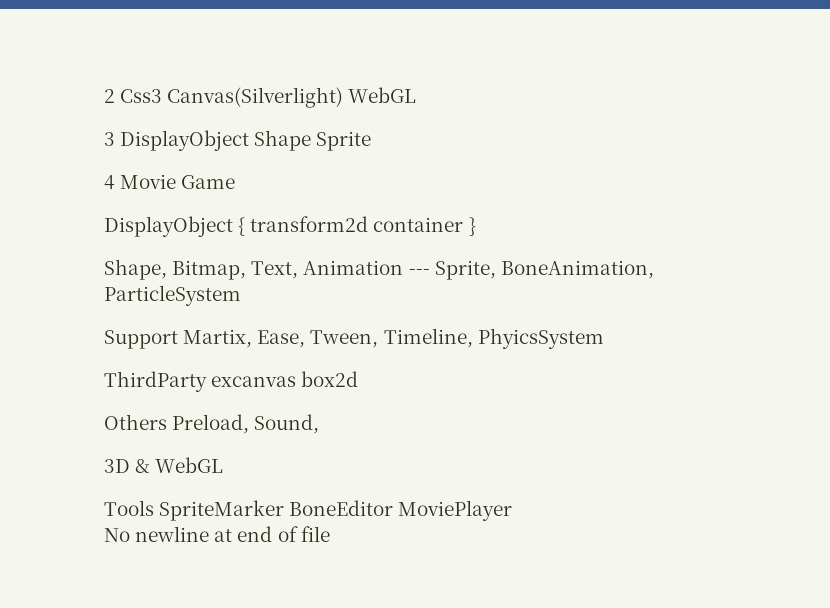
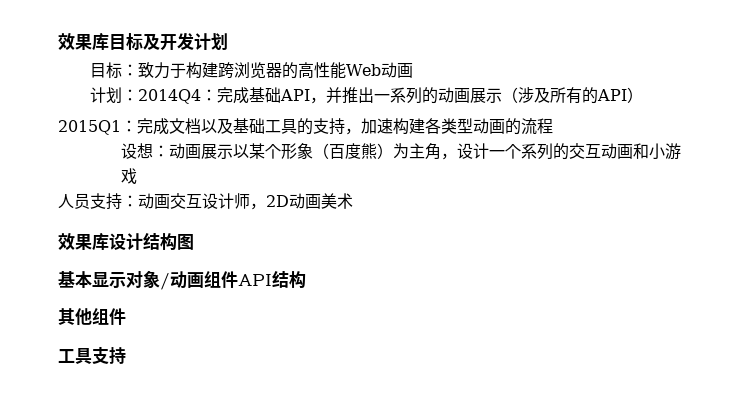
[104,87,417,108] [104,130,372,151] [104,174,236,190] [104,216,476,237] [104,259,654,280] [104,285,241,306] [104,328,604,349] [104,371,359,392] [104,414,320,434] [104,457,224,473] [104,500,513,521] [104,526,330,542] 2 Css3 Canvas(Silverlight) WebGL // 3 DisplayObject Shape Sprite // 4 Movie Game // DisplayObject { transform2d container } // Shape, Bitmap, Text, Animation --- Sprite, BoneAnimation, ParticleSystem // Support Martix, Ease, Tween, Timeline, PhyicsSystem // ThirdParty excanvas box2d // Others Preload, Sound, // 3D & WebGL // Tools SpriteMarker BoneEditor MoviePlayer // No newline at end of file -> [58,32,228,51] [90,62,414,79] [90,87,644,104] [58,118,553,135] [121,143,682,160] [121,168,138,185] [58,193,353,210] [58,232,194,251] [58,270,306,290] [58,308,126,326] [58,346,126,365] 效果库目标及开发计划 // 目标：致力于构建跨浏览器的高性能Web动画 // 计划：2014Q4：完成基础API，并推出一系列的动画展示（涉及所有的API） // 2015Q1：完成文档以及基础工具的支持，加速构建各类型动画的流程 // 设想：动画展示以某个形象（百度熊）为主角，设计一个系列的交互动画和小游戏 // 人员支持：动画交互设计师，2D动画美术 // 效果库设计结构图 // 基本显示对象/动画组件API结构 // 其他组件 // 工具支持

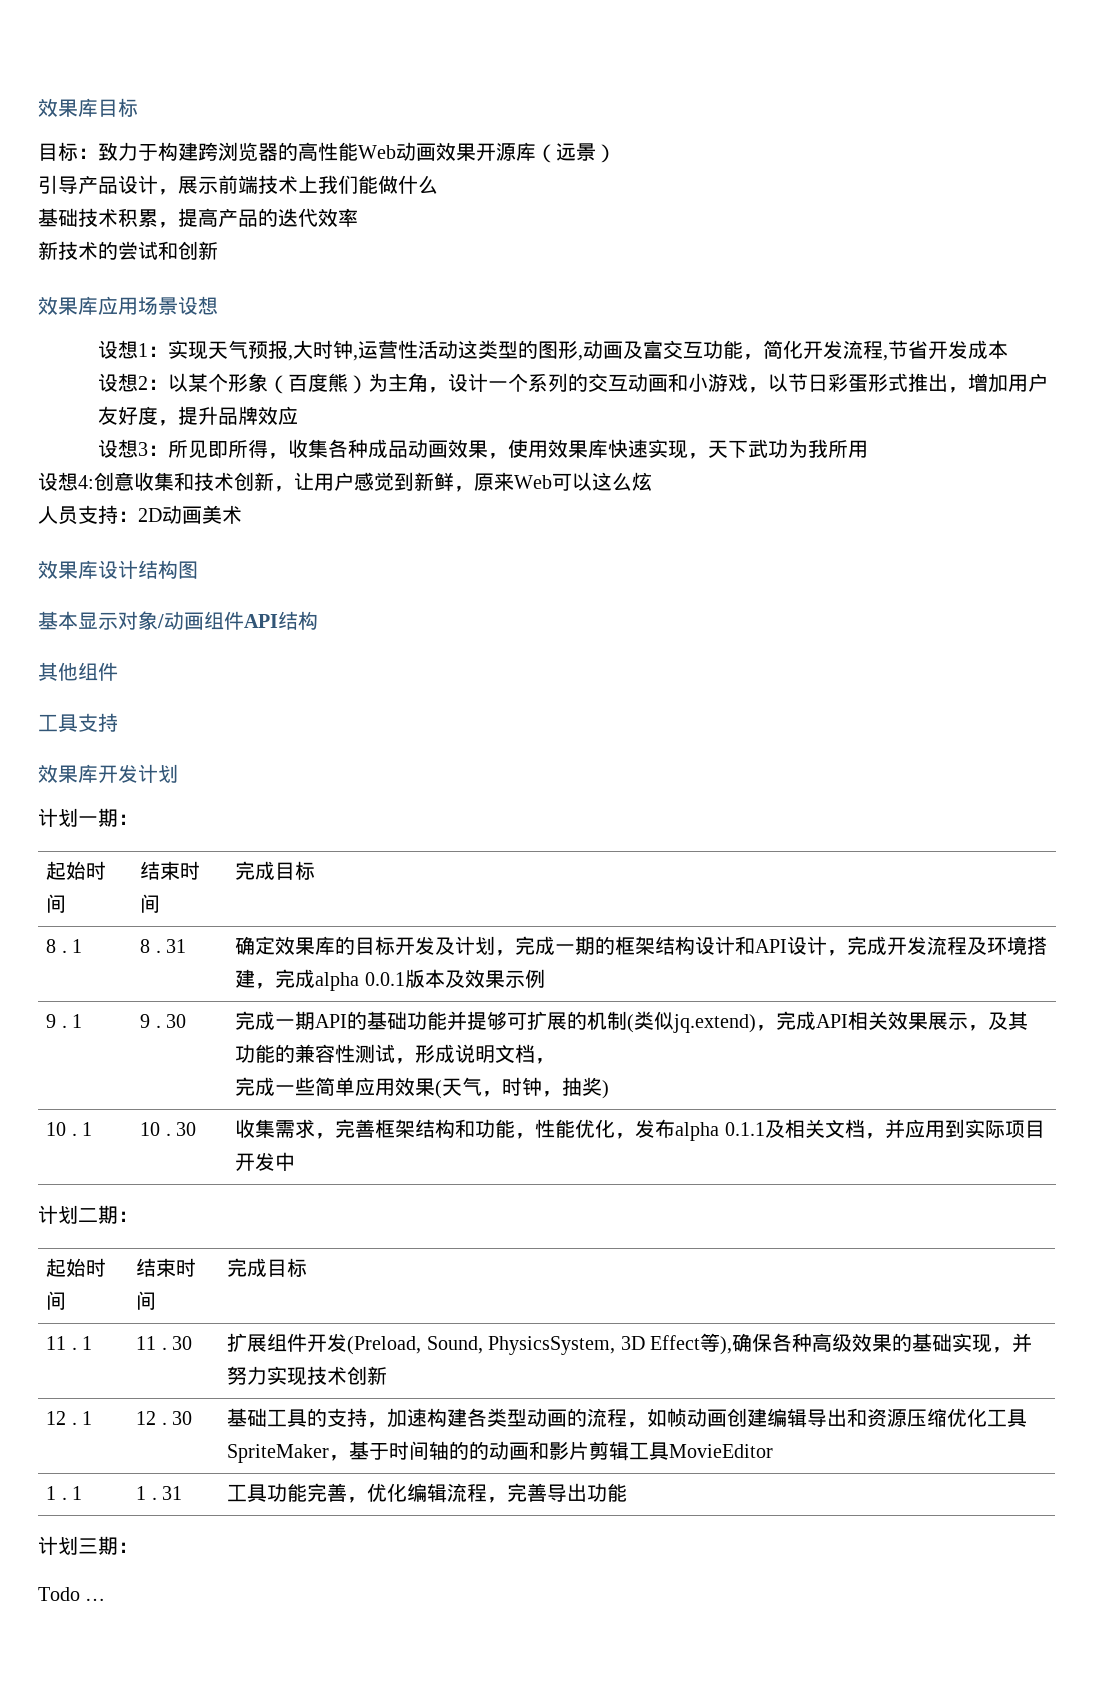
[143,32,228,51] 及开发计划 -> (138, 107) none
[90,87,644,104] [58,118,553,135] [121,143,234,159] // 计划：2014Q4：完成基础API，并推出一系列的动画展示（涉及所有的API） // 2015Q1：完成文档以及基础工具的支持，加速构建各类型动画的流程 // 设想：动画展示 -> [436,142,616,163] [38,175,438,195] [38,208,358,228] [38,241,218,260] [38,296,218,315] [98,340,1009,361] [98,373,169,392] 效果开源库（远景） // 引导产品设计，展示前端技术上我们能做什么 // 基础技术积累，提高产品的迭代效率 // 新技术的尝试和创新 // 效果库应用场景设想 // 设想1：实现天气预报,大时钟,运营性活动这类型的图形,动画及富交互功能，简化开发流程,节省开发成本 // 设想2：
(138, 176) none -> [748,373,1049,393] [98,406,299,426] [98,439,869,459] [38,472,652,492] ，以节日彩蛋形式推出，增加用户友好度，提升品牌效应 // 设想3：所见即所得，收集各种成品动画效果，使用效果库快速实现，天下武功为我所用 // 设想4:创意收集和技术创新，让用户感觉到新鲜，原来Web可以这么炫
[138,193,266,210] 动画交互设计师， -> (138, 516) none
(126, 355) none -> [38,764,178,783] [38,808,138,827] [46,861,107,880] [46,894,67,913] [140,861,201,880] [140,894,161,913] [235,861,316,880] [46,939,83,953] [140,939,187,953] [235,936,1048,956] [235,969,545,991] [46,1014,83,1028] [140,1014,187,1028] [235,1011,1029,1033] [235,1044,556,1064] [235,1077,610,1099] [46,1122,93,1136] [140,1122,197,1136] [235,1119,1045,1141] [235,1152,296,1171] [38,1205,138,1224] [46,1258,107,1277] [46,1291,67,1310] [136,1258,197,1277] [136,1291,157,1310] [227,1258,308,1277] [46,1336,93,1350] [136,1336,193,1350] [227,1333,1032,1355] [227,1366,388,1386] [46,1411,93,1425] [136,1411,193,1425] [227,1408,1028,1428] [227,1441,774,1463] [46,1486,83,1500] [136,1486,183,1500] [227,1483,628,1503] [38,1536,138,1555] [38,1587,106,1601] // 效果库开发计划 // 计划一期： // 起始时间 | 结束时间 | 完成目标 // 8 . 1 | 8 . 31 | 确定效果库的目标开发及计划，完成一期的框架结构设计和API设计，完成开发流程及环境搭建，完成alpha 0.0.1版本及效果示例 // 9 . 1 | 9 . 30 | 完成一期API的基础功能并提够可扩展的机制(类似jq.extend)，完成API相关效果展示，及其功能的兼容性测试，形成说明文档， // 完成一些简单应用效果(天气，时钟，抽奖) // 10 . 1 | 10 . 30 | 收集需求，完善框架结构和功能，性能优化，发布alpha 0.1.1及相关文档，并应用到实际项目开发中 // 计划二期： // 起始时间 | 结束时间 | 完成目标 // 11 . 1 | 11 . 30 | 扩展组件开发(Preload, Sound, PhysicsSystem, 3D Effect等),确保各种高级效果的基础实现，并努力实现技术创新 // 12 . 1 | 12 . 30 | 基础工具的支持，加速构建各类型动画的流程，如帧动画创建编辑导出和资源压缩优化工具SpriteMaker，基于时间轴的的动画和影片剪辑工具MovieEditor // 1 . 1 | 1 . 31 | 工具功能完善，优化编辑流程，完善导出功能 // 计划三期： // Todo …

